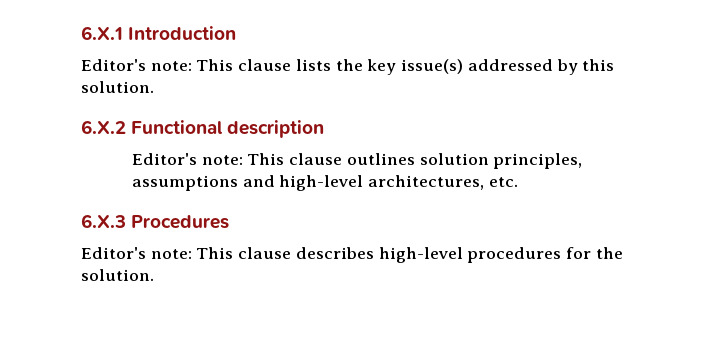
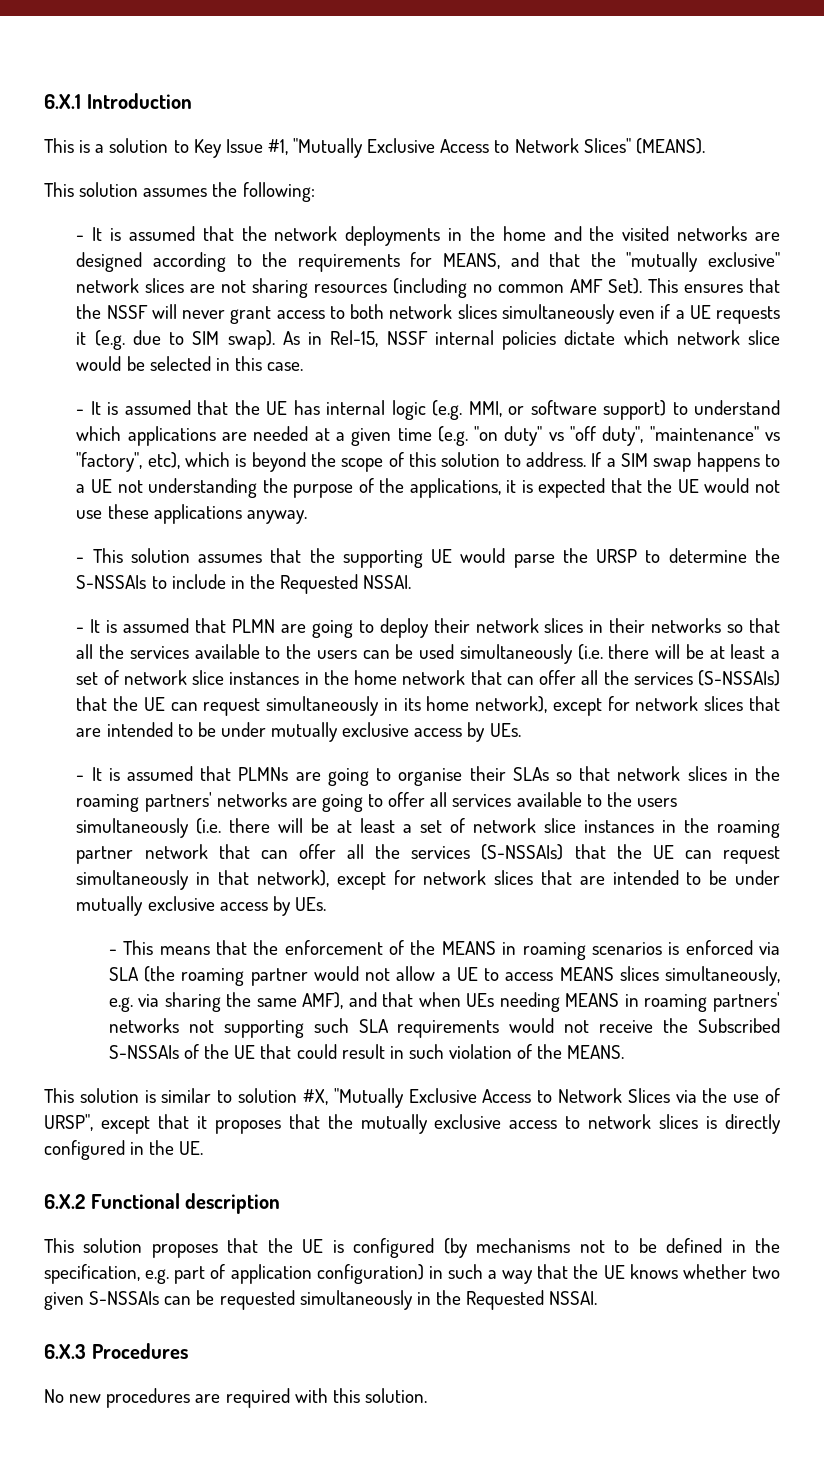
[81,59,615,75] [81,81,154,93] [81,120,325,138] [131,153,583,169] [131,175,518,191] [81,214,230,229] [81,247,623,263] Editor's note: This clause lists the key issue(s) addressed by this solution. // 6.X.2 Functional description // Editor's note: This clause outlines solution principles, assumptions and high-level architectures, etc. // 6.X.3 Procedures // Editor's note: This clause describes high-level procedures for the -> [44,138,705,158] [44,182,315,202] [76,226,781,246] [76,252,780,272] [76,278,780,298] [76,304,780,324] [76,330,780,350] [76,356,304,371] [76,400,780,420] [76,426,780,446] [76,452,780,472] [76,478,781,498] [76,504,307,524] [76,548,781,568] [76,574,412,594] [76,618,780,638] [76,644,781,664] [76,670,780,686] [76,696,780,716] [76,722,521,742] [76,766,780,786] [76,792,678,812] [76,818,780,838] [76,844,780,864] [76,870,780,890] [76,896,326,916] [108,940,780,960] [108,966,780,986] [108,992,780,1012] [108,1018,781,1038] [108,1044,625,1059] [44,1088,780,1108] [44,1114,782,1134] [44,1140,204,1160] [44,1193,281,1214] [44,1238,780,1258] [44,1264,780,1284] [44,1290,598,1310] [44,1343,188,1359] [44,1388,360,1408] This is a solution to Key Issue #1, "Mutually Exclusive Access to Network Slices" (MEANS). // This solution assumes the following: // - It is assumed that the network deployments in the home and the visited networks are designed according to the requirements for MEANS, and that the "mutually exclusive" network slices are not sharing resources (including no common AMF Set). This ensures that the NSSF will never grant access to both network slices simultaneously even if a UE requests it (e.g. due to SIM swap). As in Rel-15, NSSF internal policies dictate which network slice would be selected in this case. // - It is assumed that the UE has internal logic (e.g. MMI, or software support) to understand which applications are needed at a given time (e.g. "on duty" vs "off duty", "maintenance" vs "factory", etc), which is beyond the scope of this solution to address. If a SIM swap happens to a UE not understanding the purpose of the applications, it is expected that the UE would not use these applications anyway. // - This solution assumes that the supporting UE would parse the URSP to determine the S-NSSAIs to include in the Requested NSSAI. // - It is assumed that PLMN are going to deploy their network slices in their networks so that all the services available to the users can be used simultaneously (i.e. there will be at least a set of network slice instances in the home network that can offer all the services (S-NSSAIs) that the UE can request simultaneously in its home network), except for network slices that are intended to be under mutually exclusive access by UEs. // - It is assumed that PLMNs are going to organise their SLAs so that network slices in the roaming partners' networks are going to offer all services available to the users simultaneously (i.e. there will be at least a set of network slice instances in the roaming partner network that can offer all the services (S-NSSAIs) that the UE can request simultaneously in that network), except for network slices that are intended to be under mutually exclusive access by UEs. // - This means that the enforcement of the MEANS in roaming scenarios is enforced via SLA (the roaming partner would not allow a UE to access MEANS slices simultaneously, e.g. via sharing the same AMF), and that when UEs needing MEANS in roaming partners' networks not supporting such SLA requirements would not receive the Subscribed S-NSSAIs of the UE that could result in such violation of the MEANS. // This solution is similar to solution #X, "Mutually Exclusive Access to Network Slices via the use of URSP", except that it proposes that the mutually exclusive access to network slices is directly configured in the UE. // 6.X.2 Functional description // This solution proposes that the UE is configured (by mechanisms not to be defined in the specification, e.g. part of application configuration) in such a way that the UE knows whether two given S-NSSAIs can be requested simultaneously in the Requested NSSAI. // 6.X.3 Procedures // No new procedures are required with this

